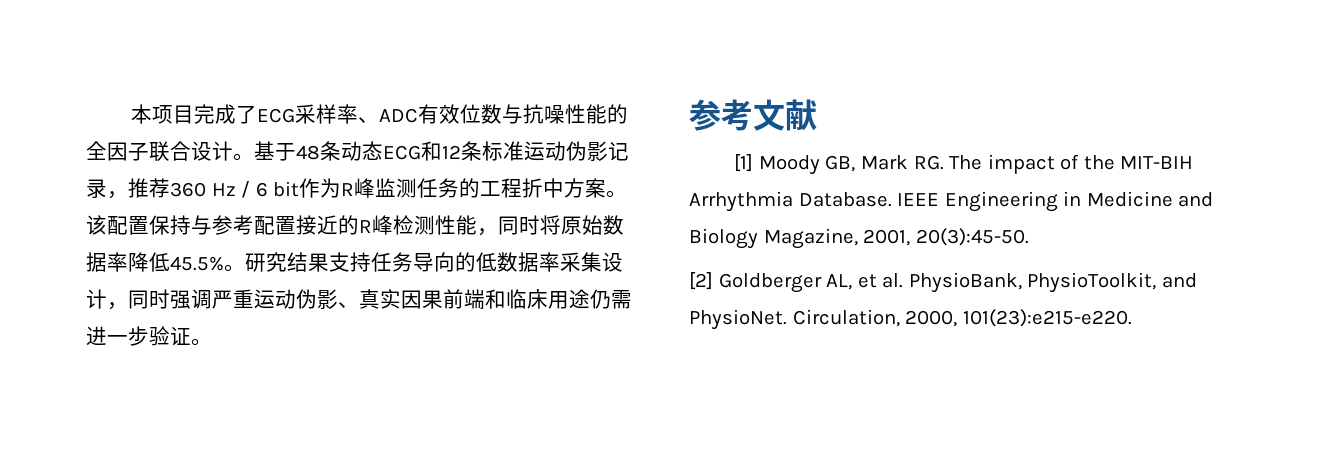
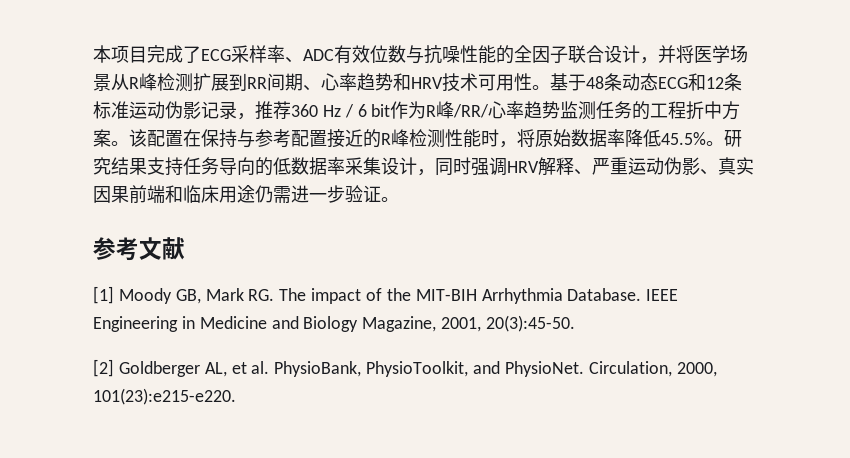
(233, 151) none -> [640,45,748,64] [93,73,532,92] ，并将医学场景从R峰检测扩展到RR间期、心率趋势和HRV技术可用性
(376, 188) none -> [453,101,561,119] /RR/心率趋势
(149, 225) none -> [183,129,201,147] 在
[477,215,540,236] ，同时 -> [481,129,517,148] 时，
(212, 299) none -> [507,157,592,176] HRV解释、

